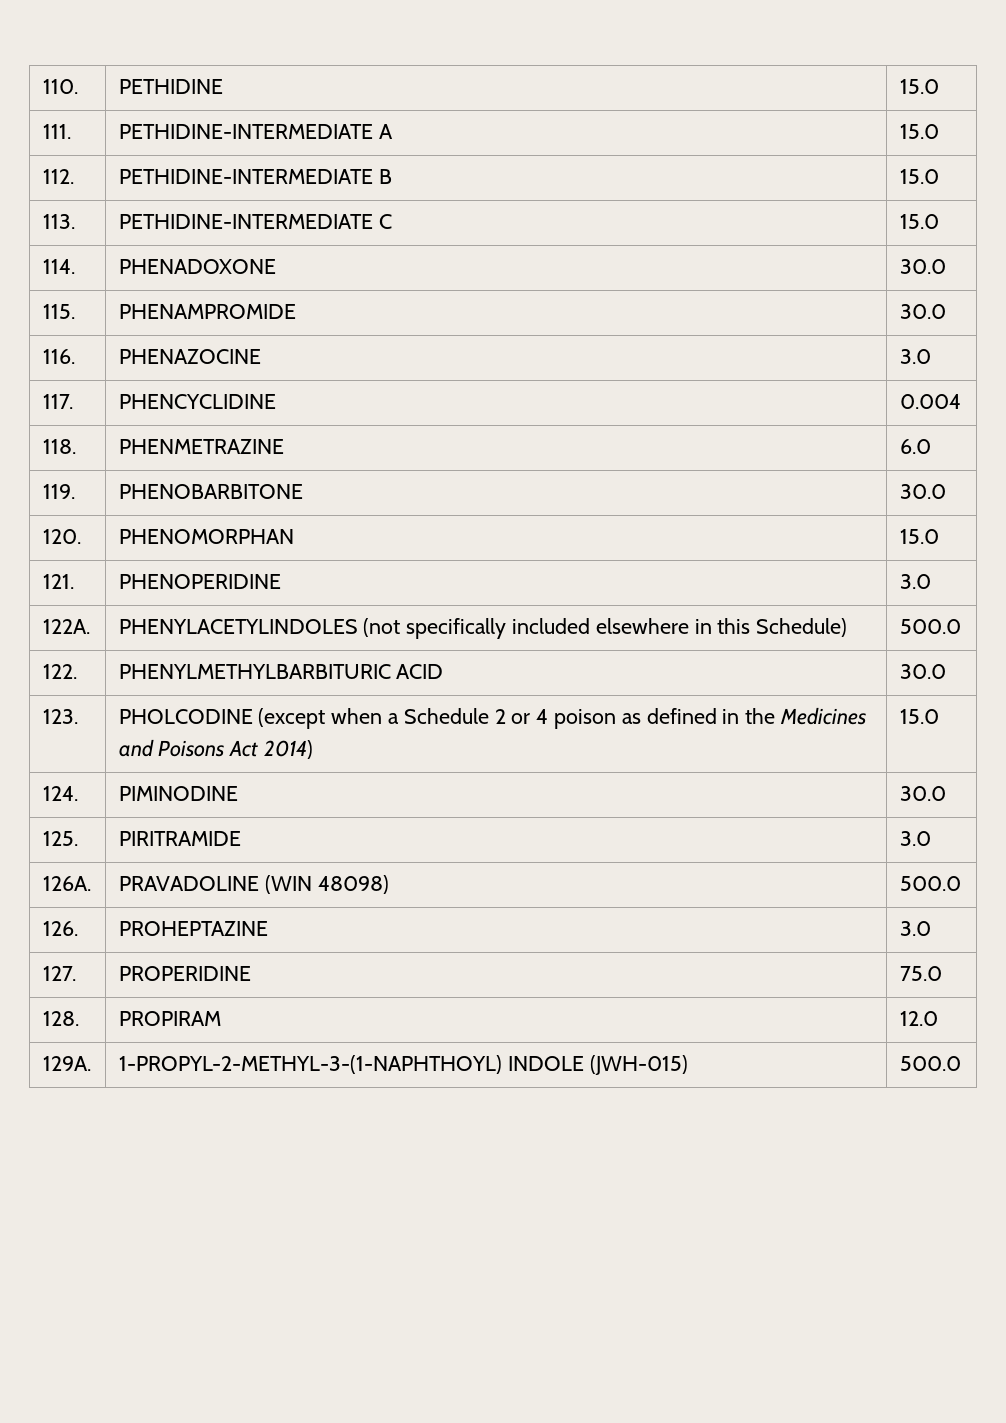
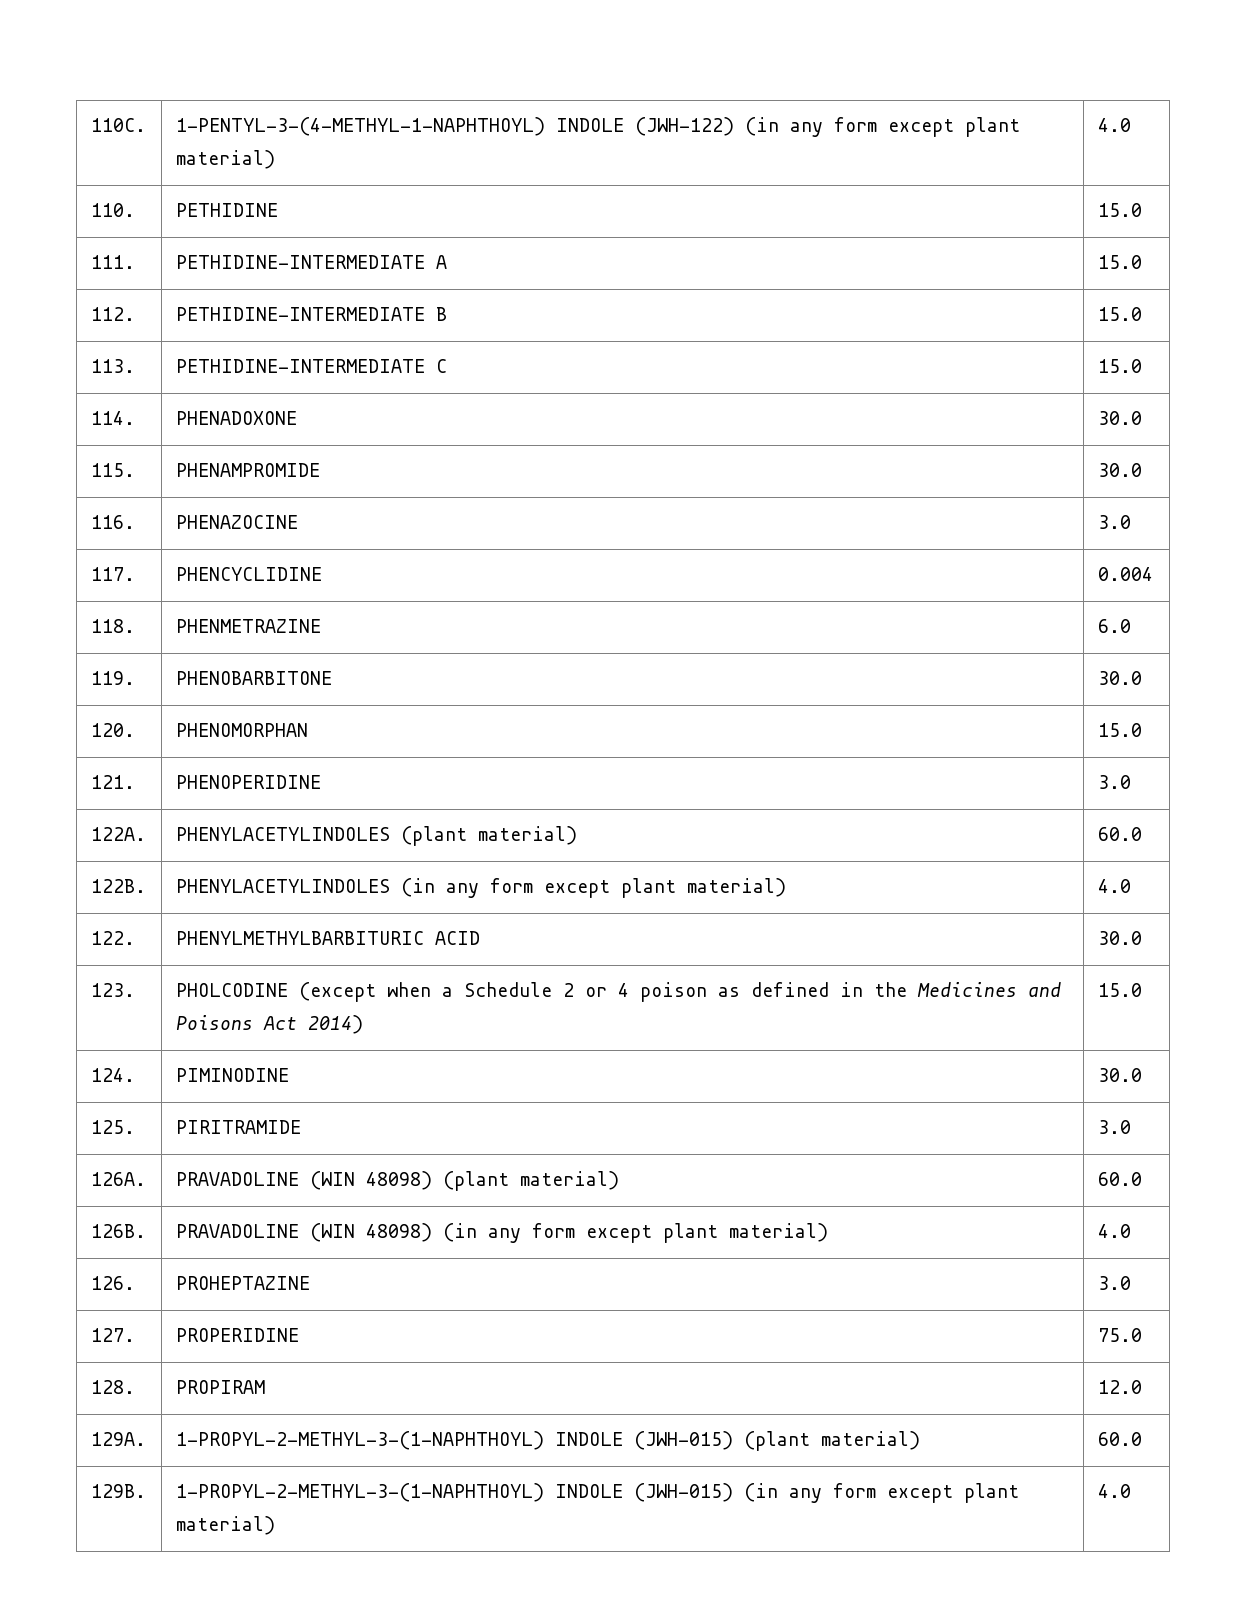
(42, 86) none -> [90,118,146,132] [175,117,1020,137] [175,150,275,169] [1097,118,1131,132] 110C. | 1-PENTYL-3-(4-METHYL-1-NAPHTHOYL) INDOLE (JWH-122) (in any form except plant material) | 4.0 //
[363,618,848,639] [899,619,961,634] (not specifically included elsewhere in this Schedule) | 500.0 -> [400,826,577,846] [1097,827,1142,841] [90,879,146,893] [175,878,786,898] [1097,879,1131,893] (plant material) | 60.0 // 122B. | PHENYLACETYLINDOLES (in any form except plant material) | 4.0
[899,876,961,891] | 500.0 -> [442,1171,619,1191] [1097,1172,1142,1186] [90,1224,146,1238] [175,1223,828,1243] [1097,1224,1131,1238] (plant material) | 60.0 // 126B. | PRAVADOLINE (WIN 48098) (in any form except plant material) | 4.0
[899,1056,961,1071] | 500.0 -> [743,1431,920,1451] [1097,1432,1142,1446] [90,1484,146,1498] [175,1483,1019,1503] [175,1516,275,1535] [1097,1484,1131,1498] (plant material) | 60.0 // 129B. | 1-PROPYL-2-METHYL-3-(1-NAPHTHOYL) INDOLE (JWH-015) (in any form except plant material) | 4.0

